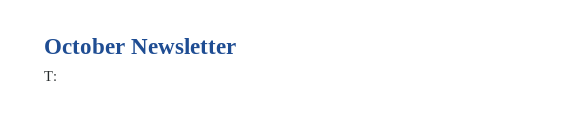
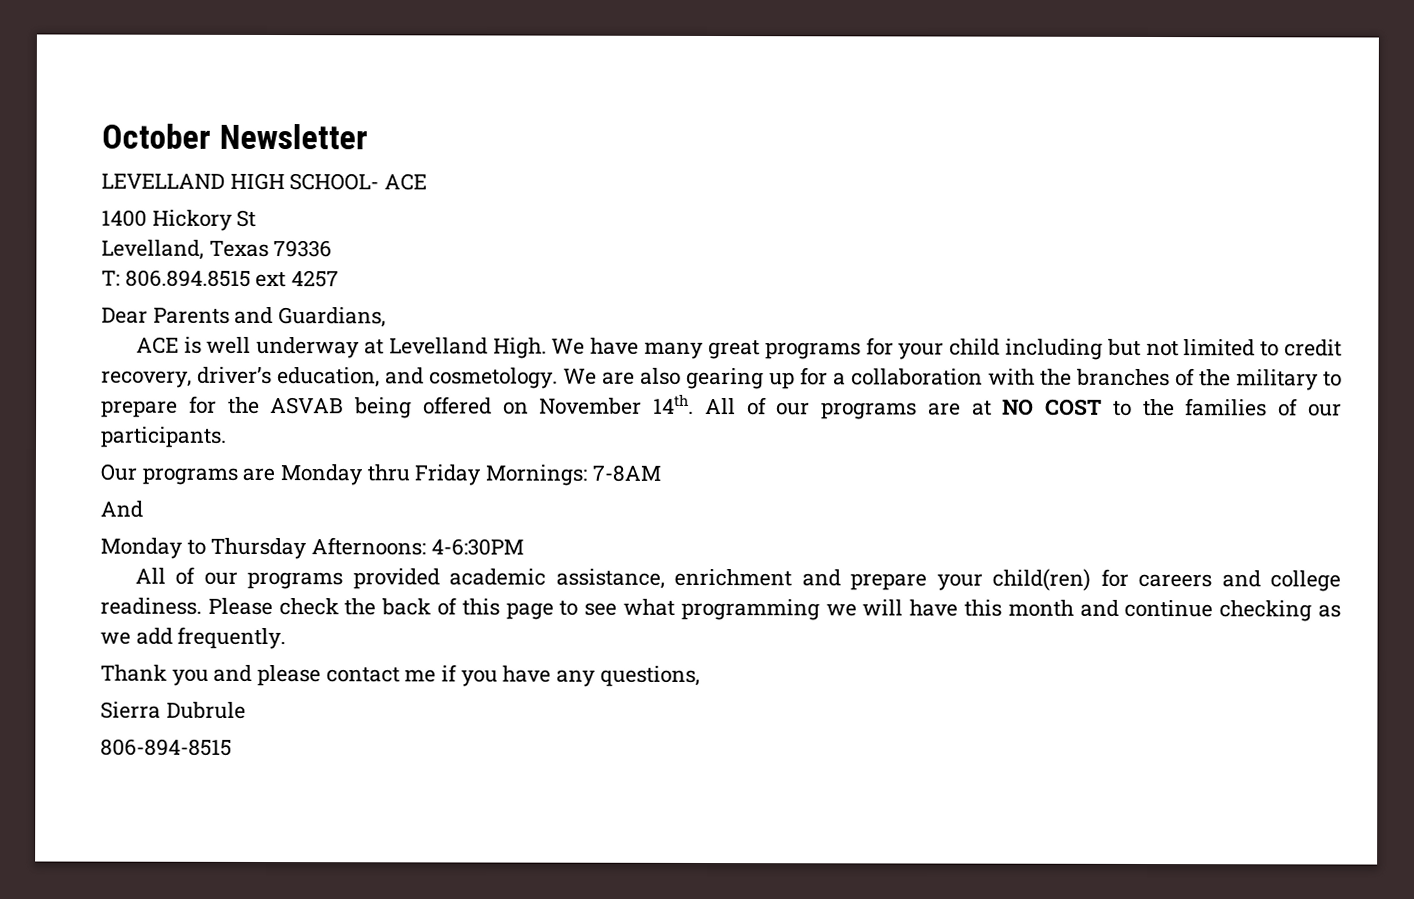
[44,71,57,81] T: -> [101,172,428,191] [101,209,257,231] [101,239,333,260] [101,269,340,288] [101,306,387,328] [135,336,1342,360] [101,366,1342,391] [101,393,1343,420] [101,426,227,448] [100,463,661,486] [100,500,143,518] [100,537,524,560] [134,566,1341,592] [100,597,1341,622] [100,626,287,650] [100,664,700,687] [100,701,246,719] [100,738,232,756] LEVELLAND HIGH SCHOOL- ACE // 1400 Hickory St // Levelland, Texas 79336 // T: 806.894.8515 ext 4257 // Dear Parents and Guardians, // ACE is well underway at Levelland High. We have many great programs for your child including but not limited to credit recovery, driver’s education, and cosmetology. We are also gearing up for a collaboration with the branches of the military to prepare for the ASVAB being offered on November 14th. All of our programs are at NO COST to the families of our participants. // Our programs are Monday thru Friday Mornings: 7-8AM // And // Monday to Thursday Afternoons: 4-6:30PM // All of our programs provided academic assistance, enrichment and prepare your child(ren) for careers and college readiness. Please check the back of this page to see what programming we will have this month and continue checking as we add frequently. // Thank you and please contact me if you have any questions, // Sierra Dubrule // 806-894-8515

